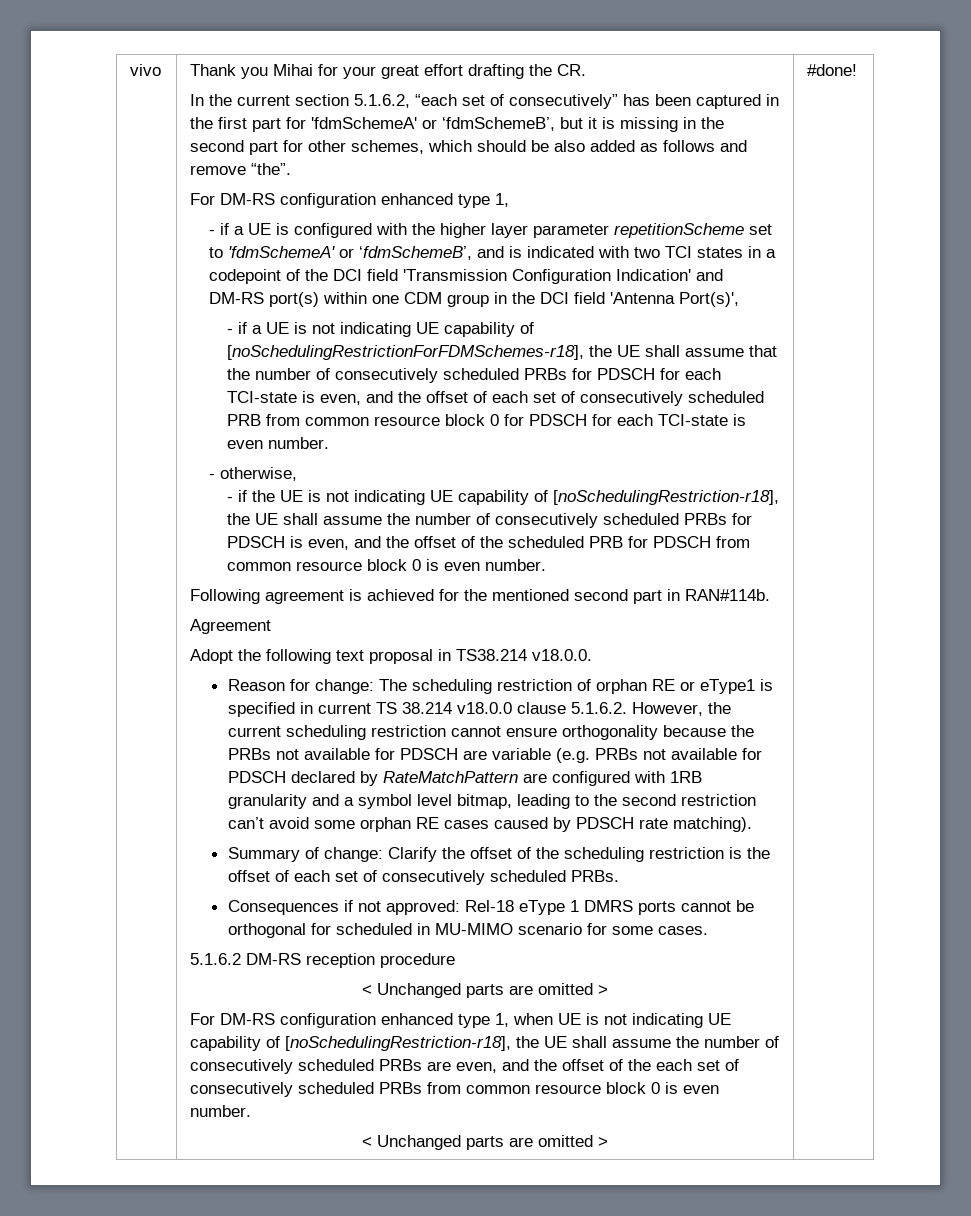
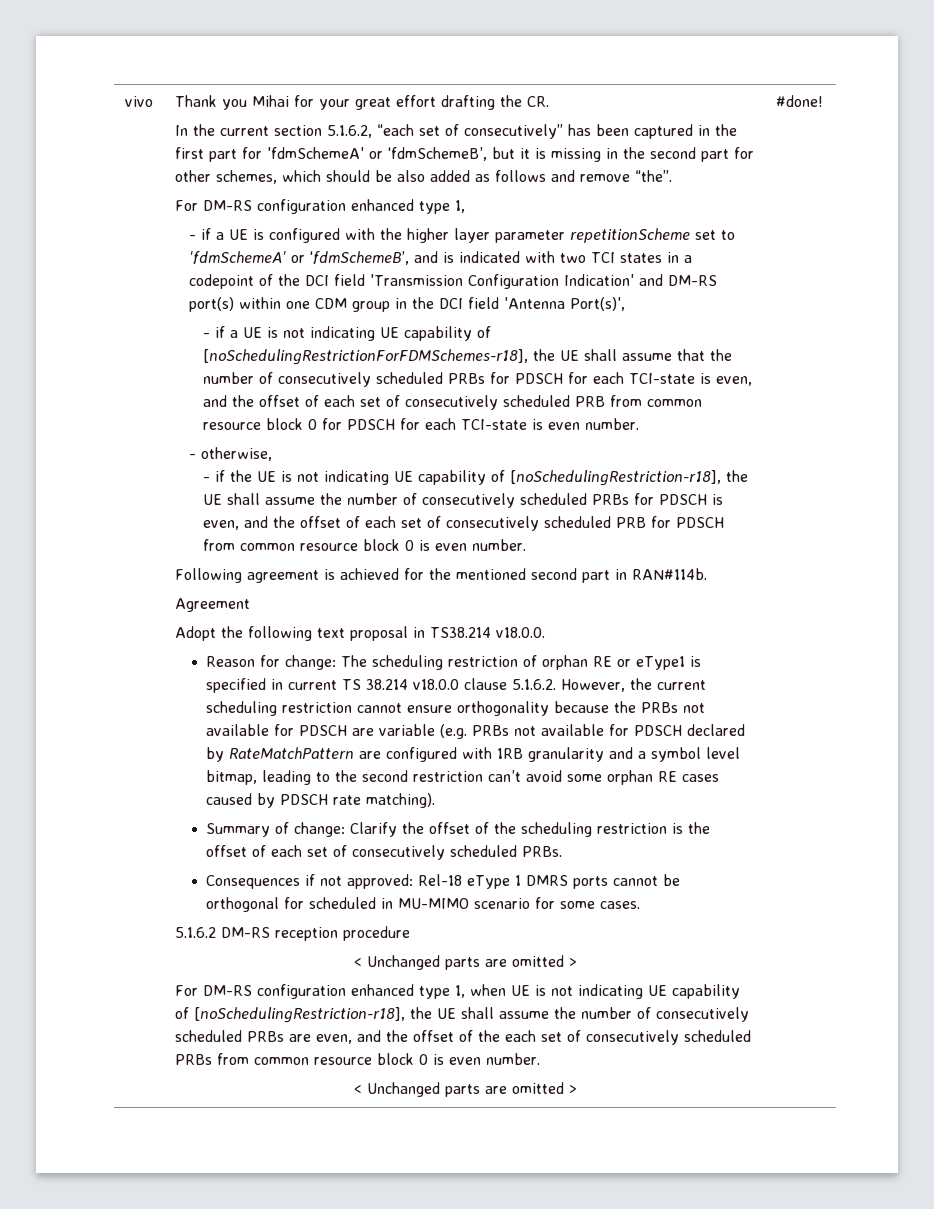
[480,536,504,548] the -> [364,516,539,531] each set of consecutively

